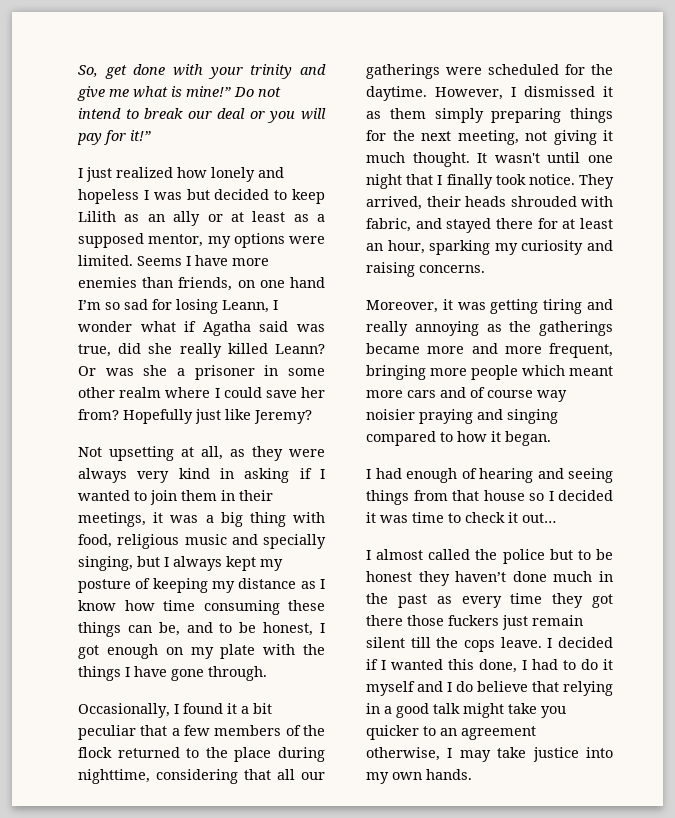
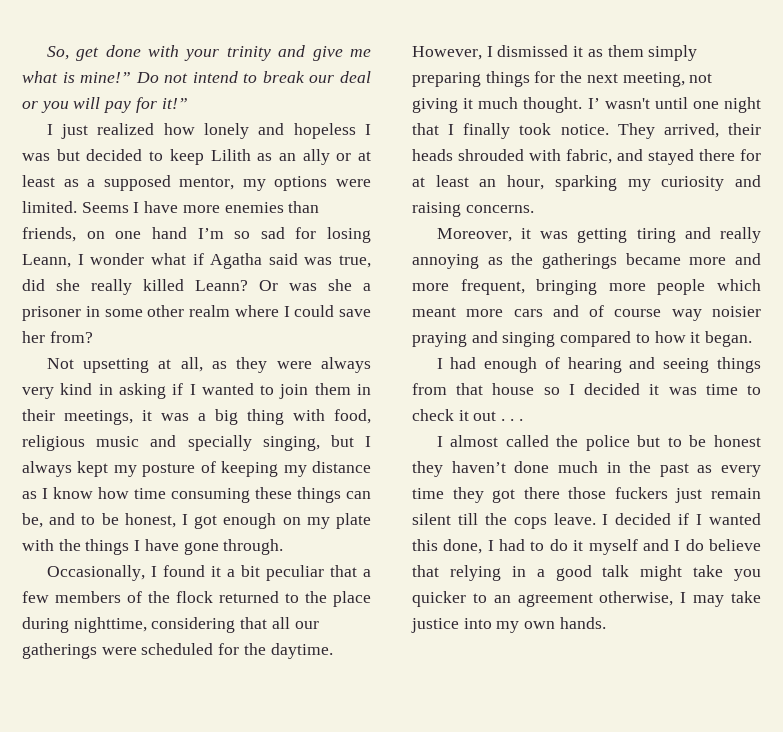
[123,409,312,424] Hopefully just like Jeremy? -> (93, 337) none
[477,153,488,163] It -> [587,98,600,109] I’
[522,513,556,523] out… -> [473,411,523,421] out . . .

